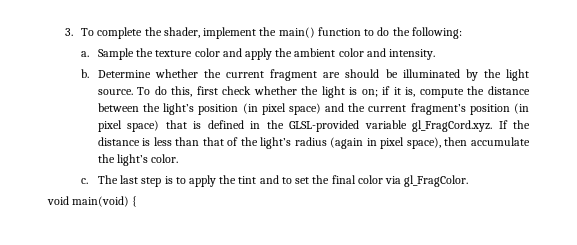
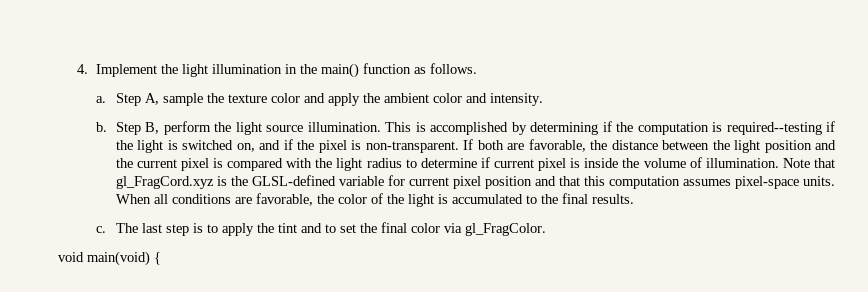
[64,27,462,39] [81,48,134,60] 3. To complete the shader, implement the main() function to do the following: // a. Sample -> [77,63,478,78] [96,93,203,106] 4. Implement the light illumination in the main() function as follows. // a. Step A, sample
[97,69,530,81] [97,86,530,98] [97,103,529,115] [97,120,530,132] [97,137,530,149] [97,154,179,166] Determine whether the current fragment are should be illuminated by the light source. To do this, first check whether the light is on; if it is, compute the distance between the light’s position (in pixel space) and the current fragment’s position (in pixel space) that is defined in the GLSL-provided variable gl_FragCord.xyz. If the distance is less than that of the light’s radius (again in pixel space), then accumulate the light’s color. -> [115,121,836,135] [115,139,836,153] [115,157,836,171] [115,175,835,189] [115,193,634,207] Step B, perform the light source illumination. This is accomplished by determining if the computation is required--testing if the light is switched on, and if the pixel is non-transparent. If both are favorable, the distance between the light position and the current pixel is compared with the light radius to determine if current pixel is inside the volume of illumination. Note that gl_FragCord.xyz is the GLSL-defined variable for current pixel position and that this computation assumes pixel-space units. When all conditions are favorable, the color of the light is accumulated to the final results.

